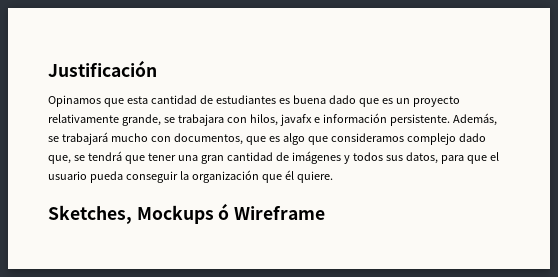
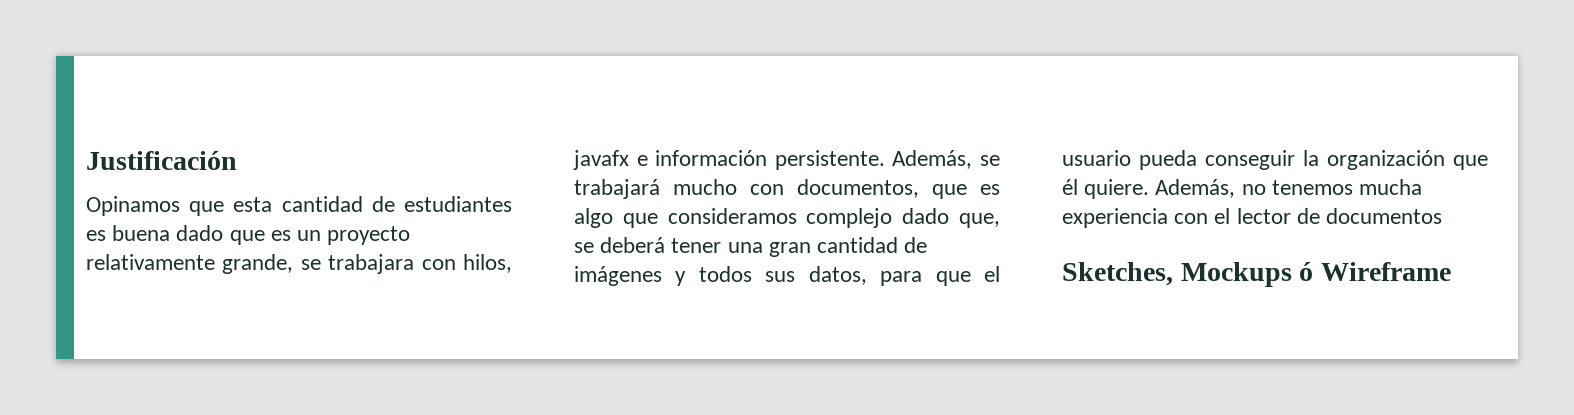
[87,151,145,164] tendrá que -> [600,237,666,253] deberá
(333, 177) none -> [1155,179,1423,198] [1062,208,1443,228] Además, no tenemos mucha experiencia con el lector de documentos

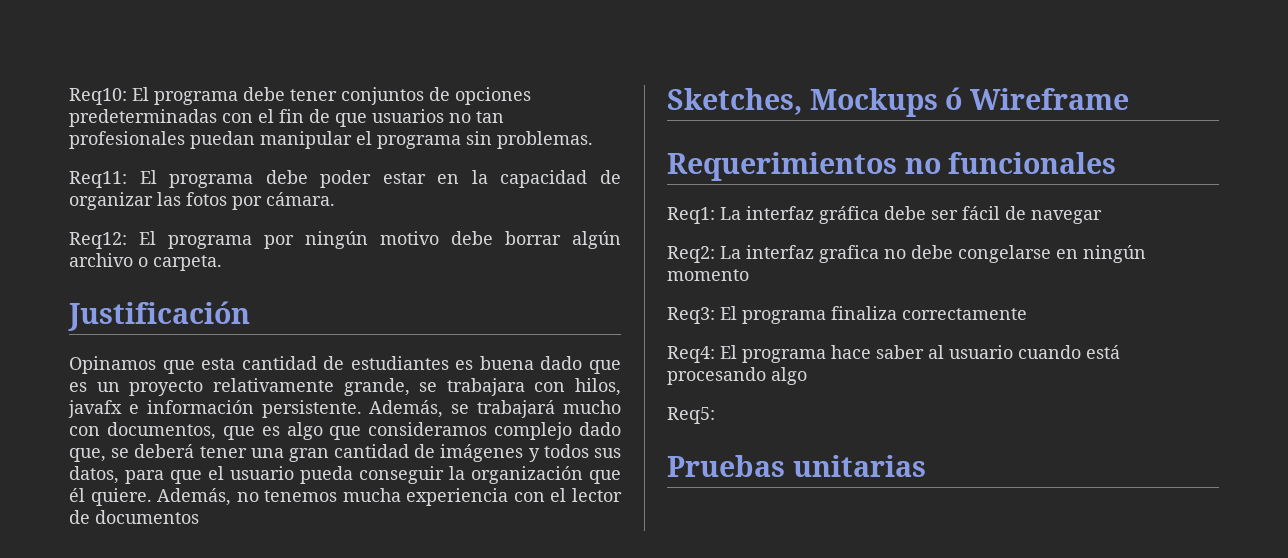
(86, 160) none -> [69,87,531,105] [69,109,504,127] [69,131,593,149] [69,170,621,188] [69,192,335,210] [69,231,621,249] [69,253,222,271] Req10: El programa debe tener conjuntos de opciones predeterminadas con el fin de que usuarios no tan profesionales puedan manipular el programa sin problemas. // Req11: El programa debe poder estar en la capacidad de organizar las fotos por cámara. // Req12: El programa por ningún motivo debe borrar algún archivo o carpeta. //
(1451, 271) none -> [667,152,1117,181] [667,206,1102,224] [667,245,1146,263] [667,269,749,281] [667,306,1027,324] [667,345,1120,363] [667,367,807,385] [667,407,715,424] [667,455,926,477] // Requerimientos no funcionales // Req1: La interfaz gráfica debe ser fácil de navegar // Req2: La interfaz grafica no debe congelarse en ningún momento // Req3: El programa finaliza correctamente // Req4: El programa hace saber al usuario cuando está procesando algo // Req5: // Pruebas unitarias

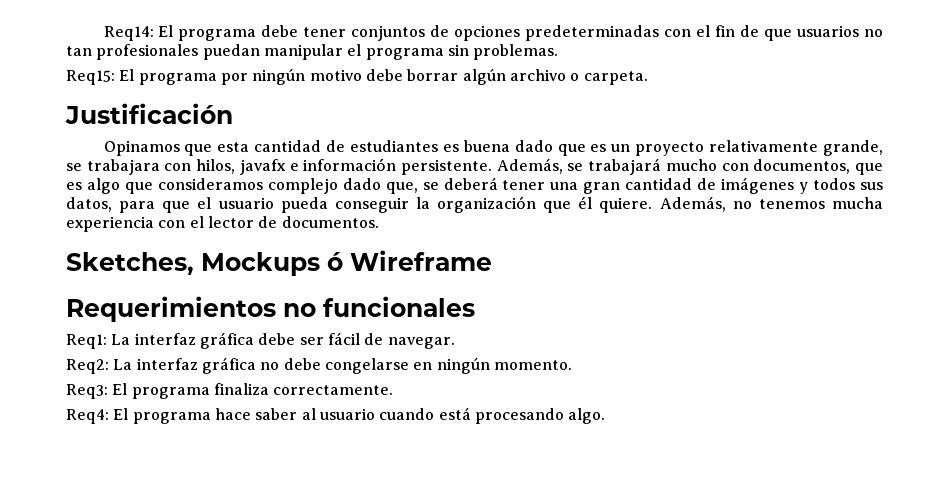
[69,88,127,105] Req10: -> [103,26,154,41] Req14:
[69,170,621,188] [69,192,335,210] [69,232,127,249] Req11: El programa debe poder estar en la capacidad de organizar las fotos por cámara. // Req12: -> [66,70,115,85] Req15:
[95,510,199,524] documentos -> [281,216,379,228] documentos.
[1031,210,1102,224] navegar -> [387,337,455,349] navegar.
[819,245,879,263] grafica -> [201,357,256,374] gráfica
[667,269,749,281] momento -> [493,360,572,370] momento.
[902,308,1027,320] correctamente -> [273,385,394,395] correctamente.
[771,367,807,385] [667,407,715,424] [667,455,926,477] algo // Req5: // Pruebas unitarias -> [568,408,606,424] algo.

